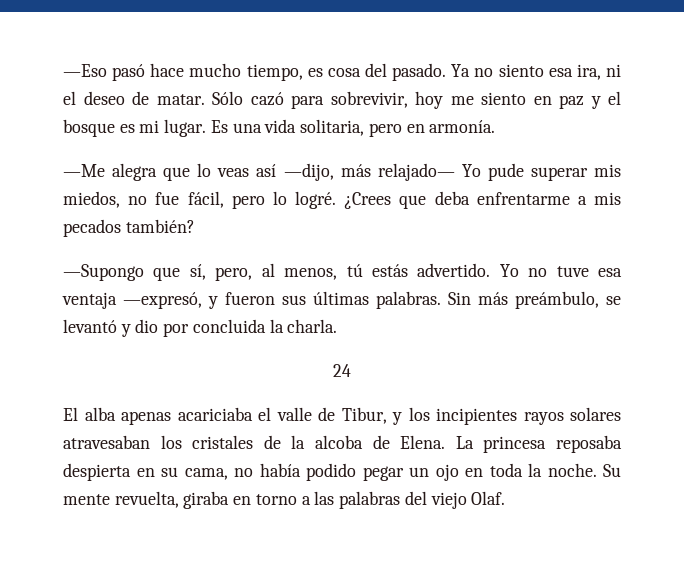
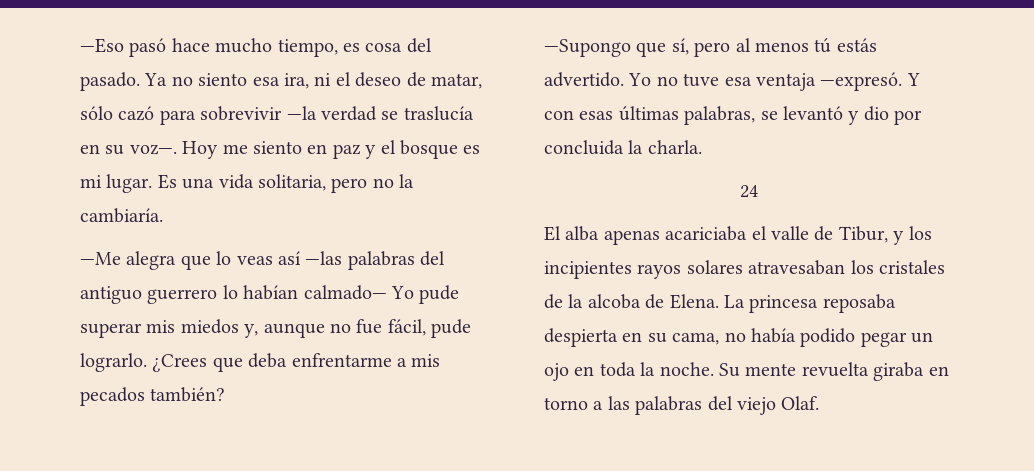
[156,91,443,109] matar. Sólo cazó para sobrevivir, hoy -> [431,73,482,89] [80,106,474,125] [80,141,219,159] matar, sólo cazó para sobrevivir —la verdad se traslucía en su voz—. Hoy
[406,120,496,133] en armonía. -> [372,174,415,188] [80,208,163,223] no la cambiaría.
[283,163,621,181] [63,191,336,209] —dijo, más relajado— Yo pude superar mis miedos, no fue fácil, pero lo logré. -> [305,251,446,270] [80,285,460,304] [80,319,472,338] [80,353,147,372] —las palabras del antiguo guerrero lo habían calmado— Yo pude superar mis miedos y, aunque no fue fácil, pude lograrlo.
[215,263,338,281] pero, al menos, -> [694,38,809,57] pero al menos
[123,291,599,309] —expresó, y fueron sus últimas palabras. Sin más preámbulo, -> [820,72,920,91] [544,106,756,125] —expresó. Y con esas últimas palabras,
[114,491,179,508] revuelta, -> [801,362,869,377] revuelta

